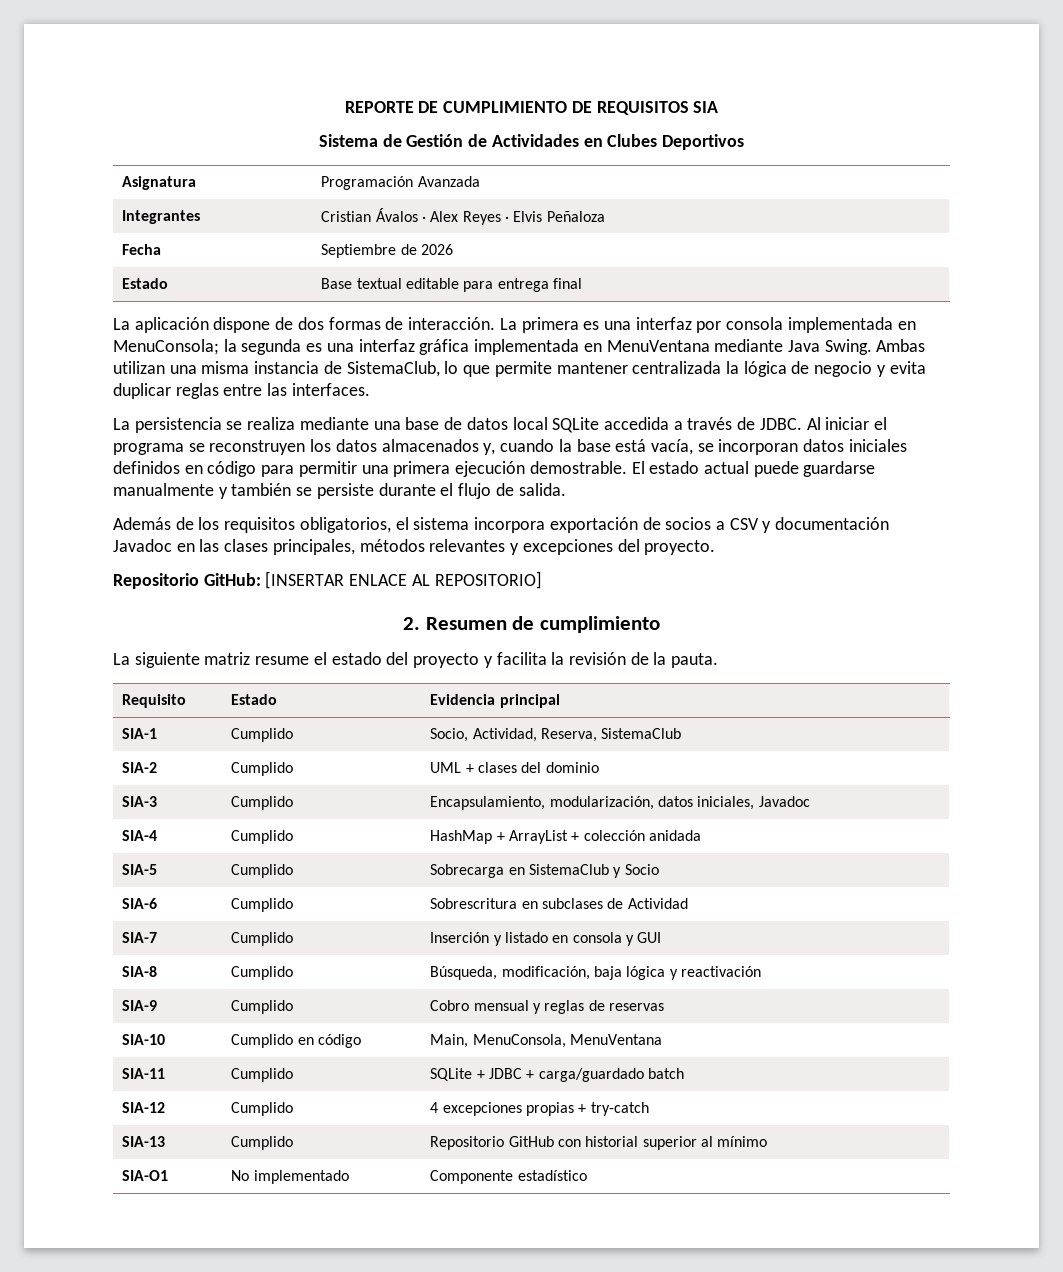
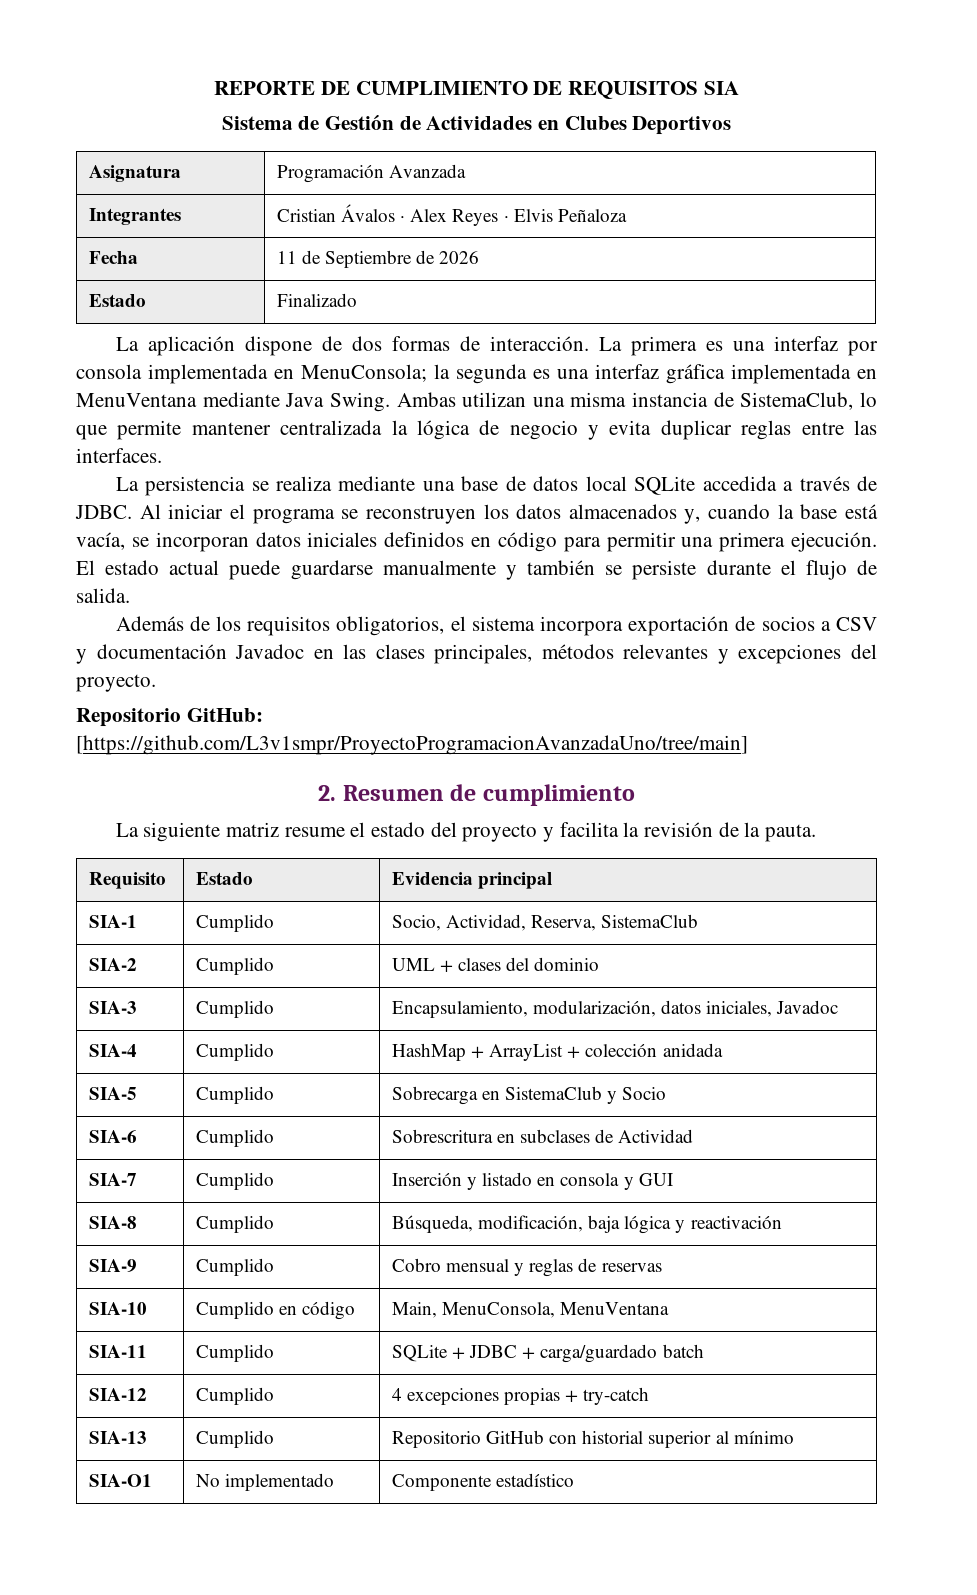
(162, 249) none -> [276,250,322,264] 11 de
[321,278,583,292] Base textual editable para entrega final -> [276,293,357,307] Finalizado
[455,461,627,477] ejecución demostrable. -> [791,532,878,552] ejecución.
[265,571,542,589] [INSERTAR ENLACE AL REPOSITORIO] -> [76,735,748,755] [https://github.com/L3v1smpr/ProyectoProgramacionAvanzadaUno/tree/main]

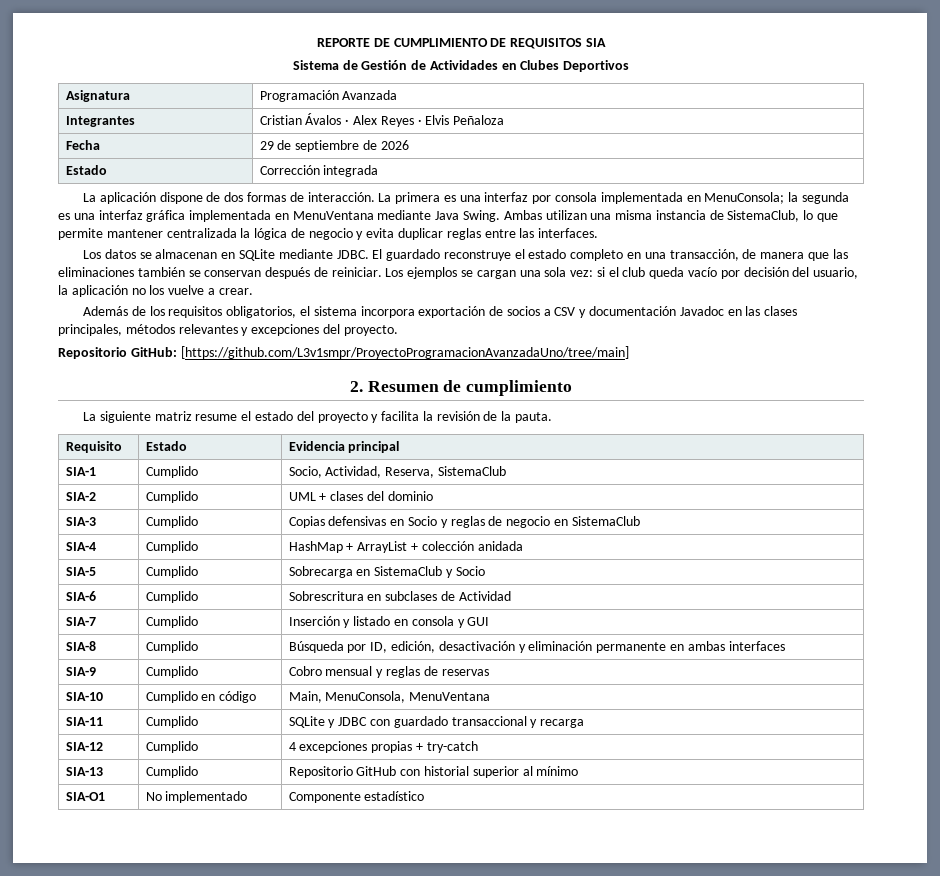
[276,250,413,268] 11 de Septiembre -> [259,140,360,152] 29 de septiembre
[276,293,357,307] Finalizado -> [259,165,379,177] Corrección integrada
[115,476,878,496] [75,504,878,524] [76,532,878,552] [76,560,878,580] [76,588,130,603] La persistencia se realiza mediante una base de datos local SQLite accedida a través de JDBC. Al iniciar el programa se reconstruyen los datos almacenados y, cuando la base está vacía, se incorporan datos iniciales definidos en código para permitir una primera ejecución. El estado actual puede guardarse manualmente y también se persiste durante el flujo de salida. -> [83,249,848,261] [58,267,859,279] [58,285,253,297] Los datos se almacenan en SQLite mediante JDBC. El guardado reconstruye el estado completo en una transacción, de manera que las eliminaciones también se conservan después de reiniciar. Los ejemplos se cargan una sola vez: si el club queda vacío por decisión del usuario, la aplicación no los vuelve a crear.
[391,1000,839,1018] Encapsulamiento, modularización, datos iniciales, Javadoc -> [288,516,640,528] Copias defensivas en Socio y reglas de negocio en SistemaClub
[391,1215,782,1234] Búsqueda, modificación, baja lógica y reactivación -> [288,641,785,653] Búsqueda por ID, edición, desactivación y eliminación permanente en ambas interfaces
[452,1344,704,1363] + JDBC + carga/guardado batch -> [328,716,585,728] y JDBC con guardado transaccional y recarga

